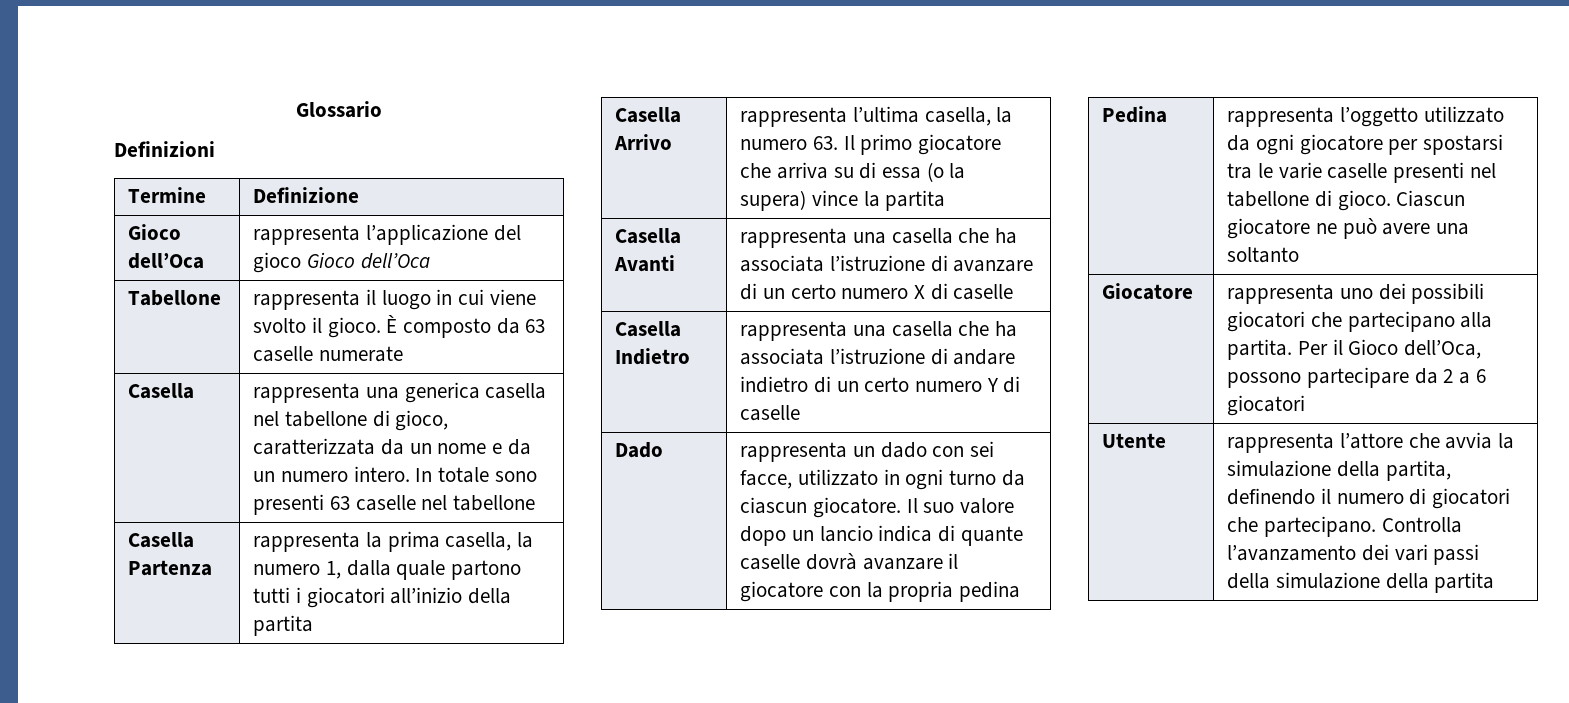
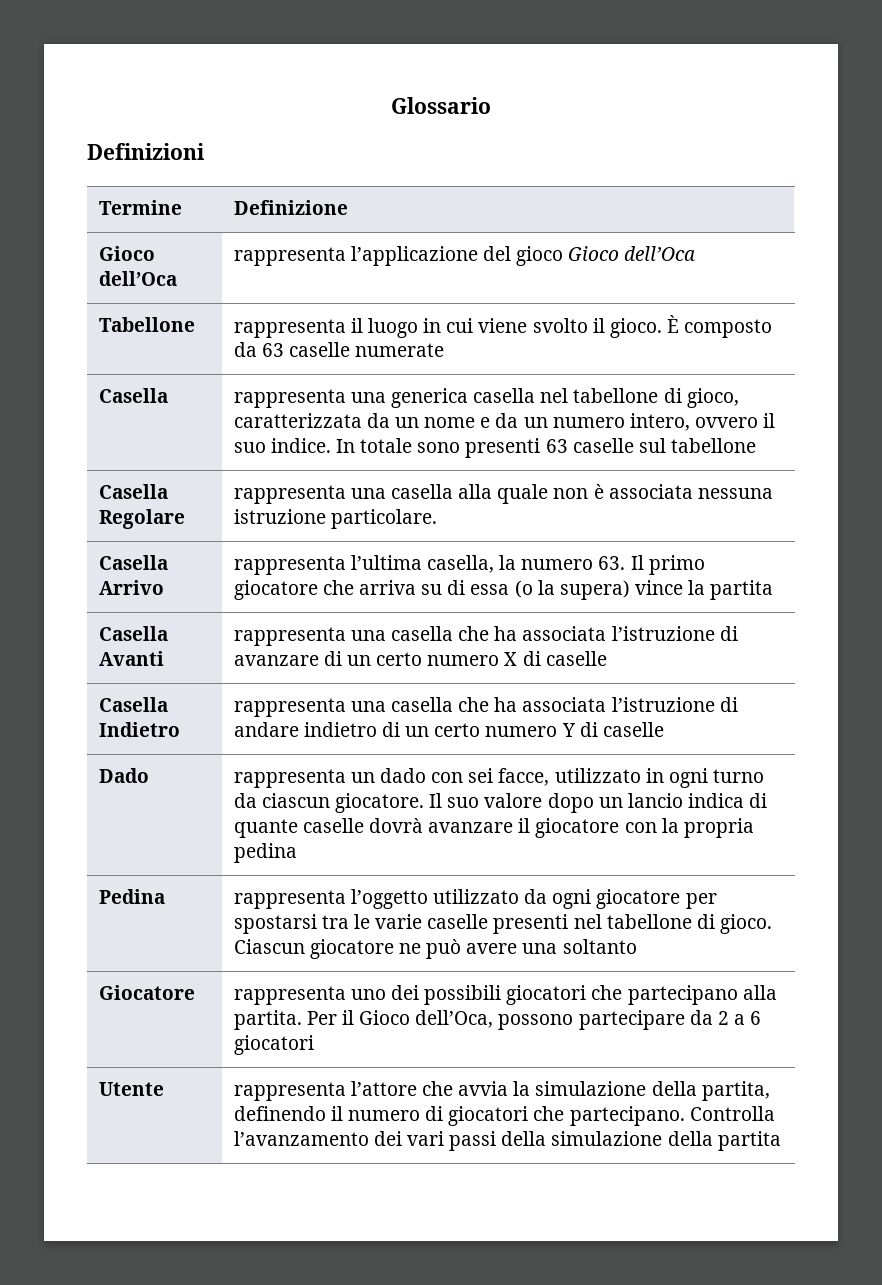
[353,466,410,482] intero. -> [629,413,776,431] [233,438,331,453] intero, ovvero il suo indice.
[421,495,448,510] nel -> [638,438,666,453] sul
[128,560,213,576] [253,531,534,552] [253,560,522,580] [253,587,512,608] [253,615,314,636] Partenza | rappresenta la prima casella, la numero 1, dalla quale partono tutti i giocatori all’inizio della partita -> [98,509,185,529] [233,484,773,504] [233,509,437,529] Regolare | rappresenta una casella alla quale non è associata nessuna istruzione particolare.

